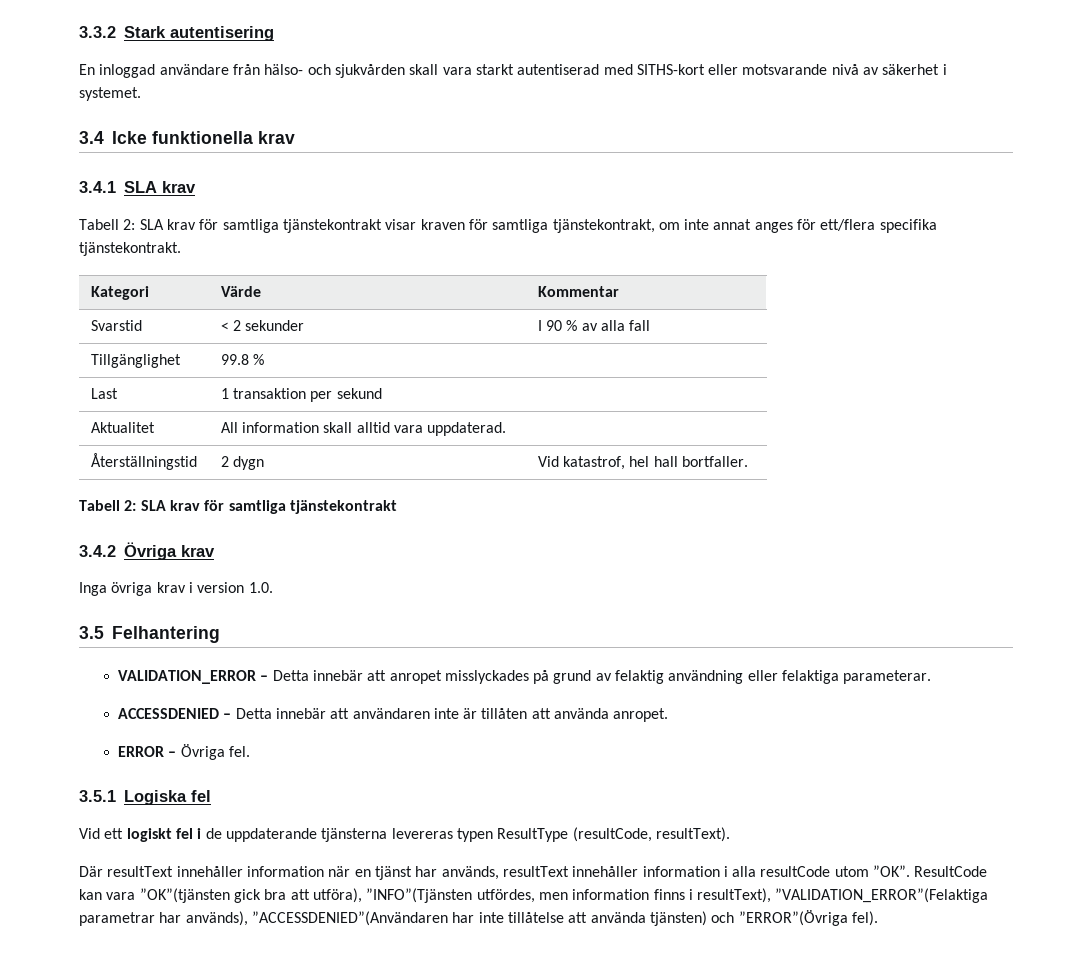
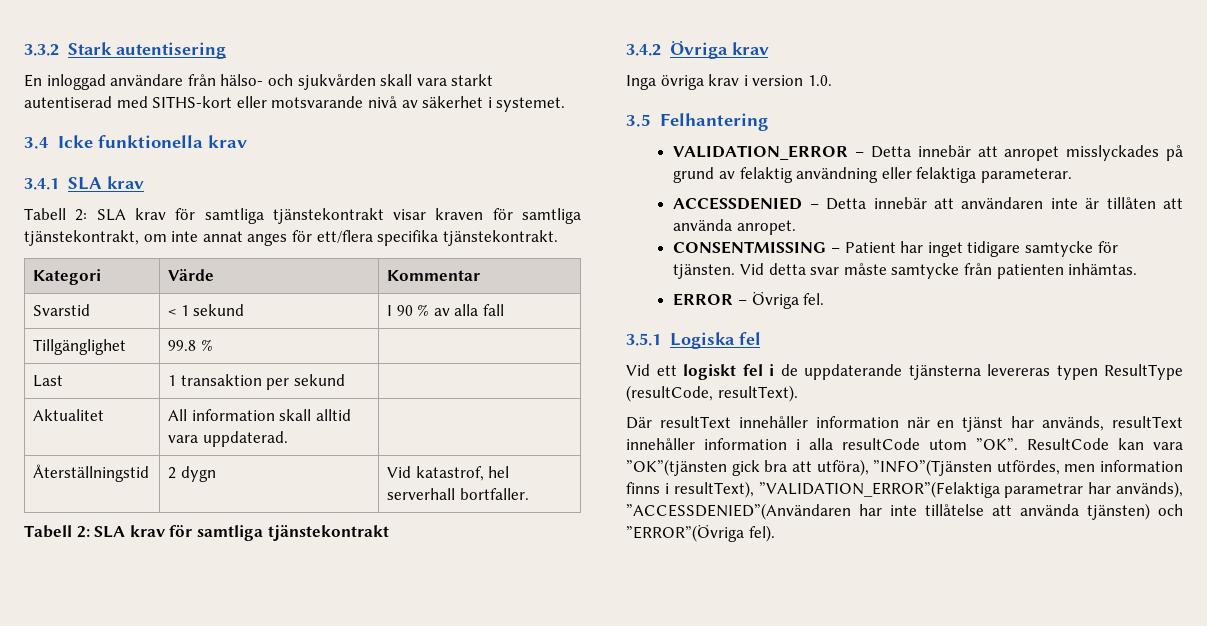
[233,320,305,331] 2 sekunder -> [180,304,245,316] 1 sekund
[653,456,678,467] hall -> [387,488,456,500] serverhall
(669, 715) none -> [673,241,1118,257] [673,263,1138,279] // CONSENTMISSING – Patient har inget tidigare samtycke för tjänsten. Vid detta svar måste samtycke från patienten inhämtas.

